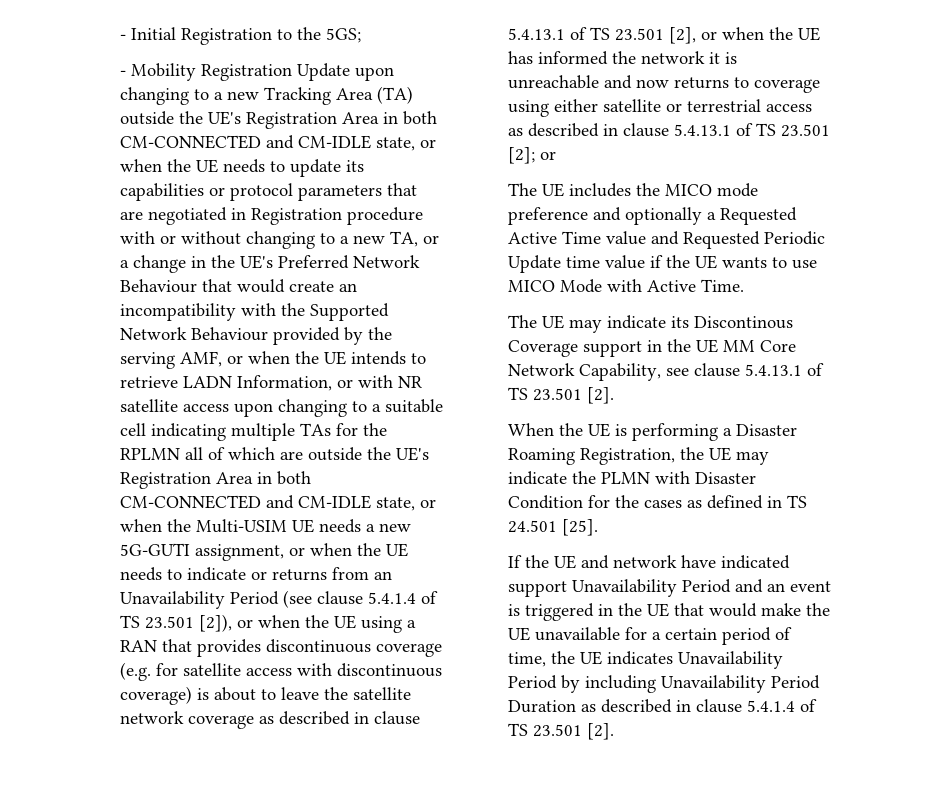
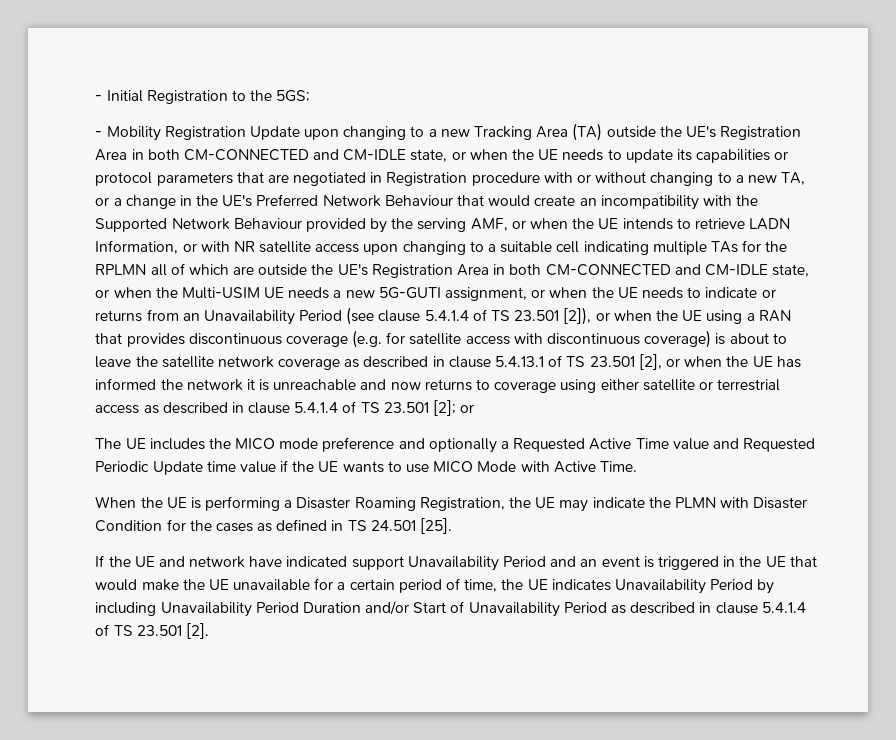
[673,124,731,136] 5.4.13.1 -> [294,402,339,413] 5.4.1.4
[507,315,793,333] [507,339,796,357] [507,363,824,381] [507,387,614,404] // The UE may indicate its Discontinous Coverage support in the UE MM Core Network Capability, see clause 5.4.13.1 of TS 23.501 [2]. -> (637, 466) none
(576, 706) none -> [365,601,607,617] and/or Start of Unavailability Period

